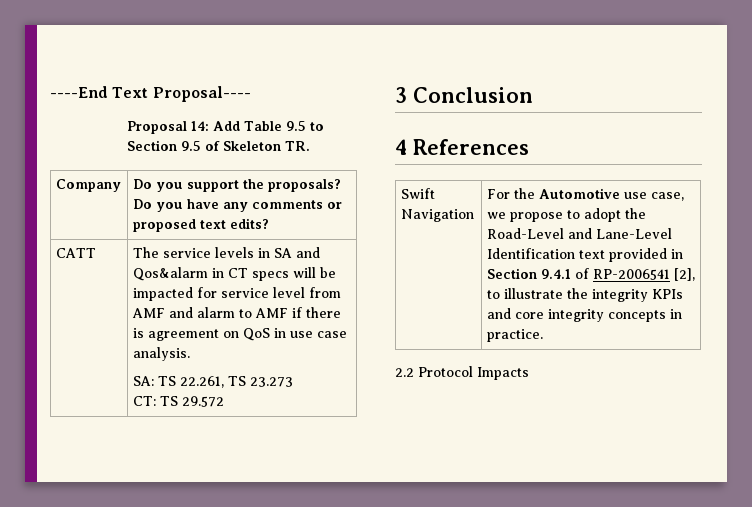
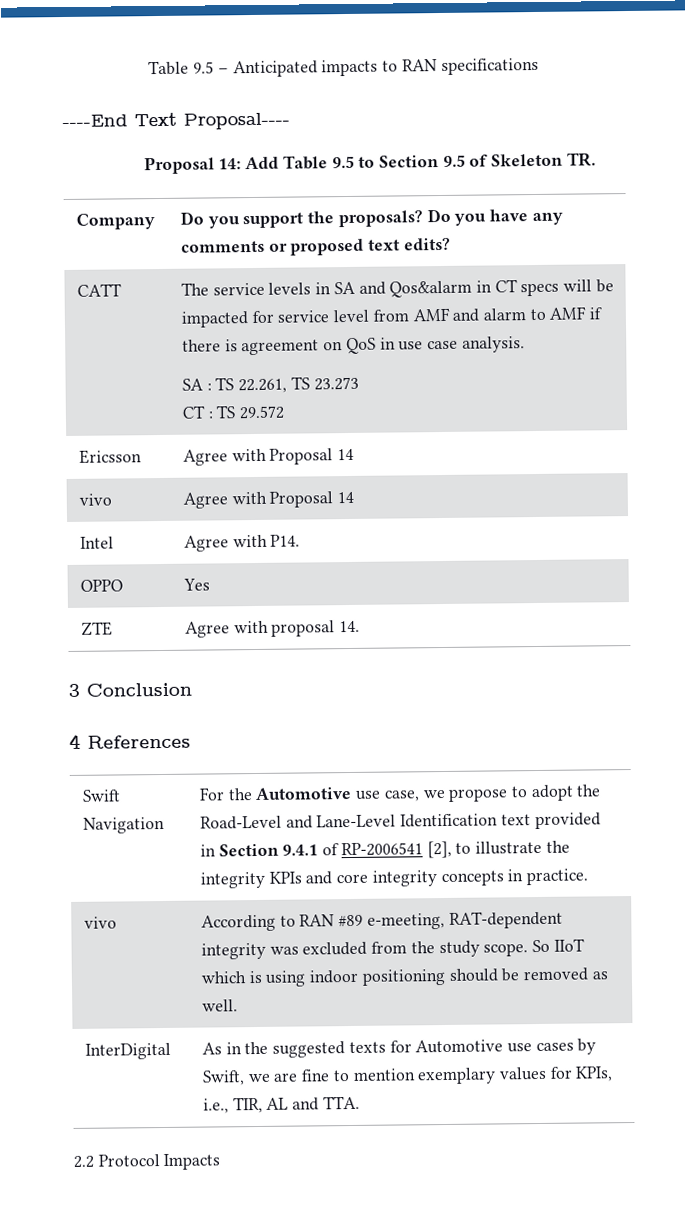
(50, 92) none -> [148,57,539,78] Table 9.5 – Anticipated impacts to RAN specifications //
[132,376,154,386] SA: -> [181,378,212,391] SA :
[132,396,156,406] CT: -> [181,405,213,419] CT :
(224, 401) none -> [78,449,142,464] [182,448,355,466] [78,493,112,506] [182,491,355,509] [79,536,114,549] [183,534,301,552] [79,579,123,592] [182,578,210,591] [80,621,113,636] [184,620,361,638] // Ericsson | Agree with Proposal 14 // vivo | Agree with Proposal 14 // Intel | Agree with P14. // OPPO | Yes // ZTE | Agree with proposal 14.
(543, 335) none -> [83,916,117,929] [200,910,563,932] [200,938,585,960] [200,967,608,987] [201,999,238,1012] [84,1042,171,1060] [201,1038,597,1058] [201,1066,614,1086] [202,1095,360,1114] // vivo | According to RAN #89 e-meeting, RAT-dependent integrity was excluded from the study scope. So IIoT which is using indoor positioning should be removed as well. // InterDigital | As in the suggested texts for Automotive use cases by Swift, we are fine to mention exemplary values for KPIs, i.e., TIR, AL and TTA.

